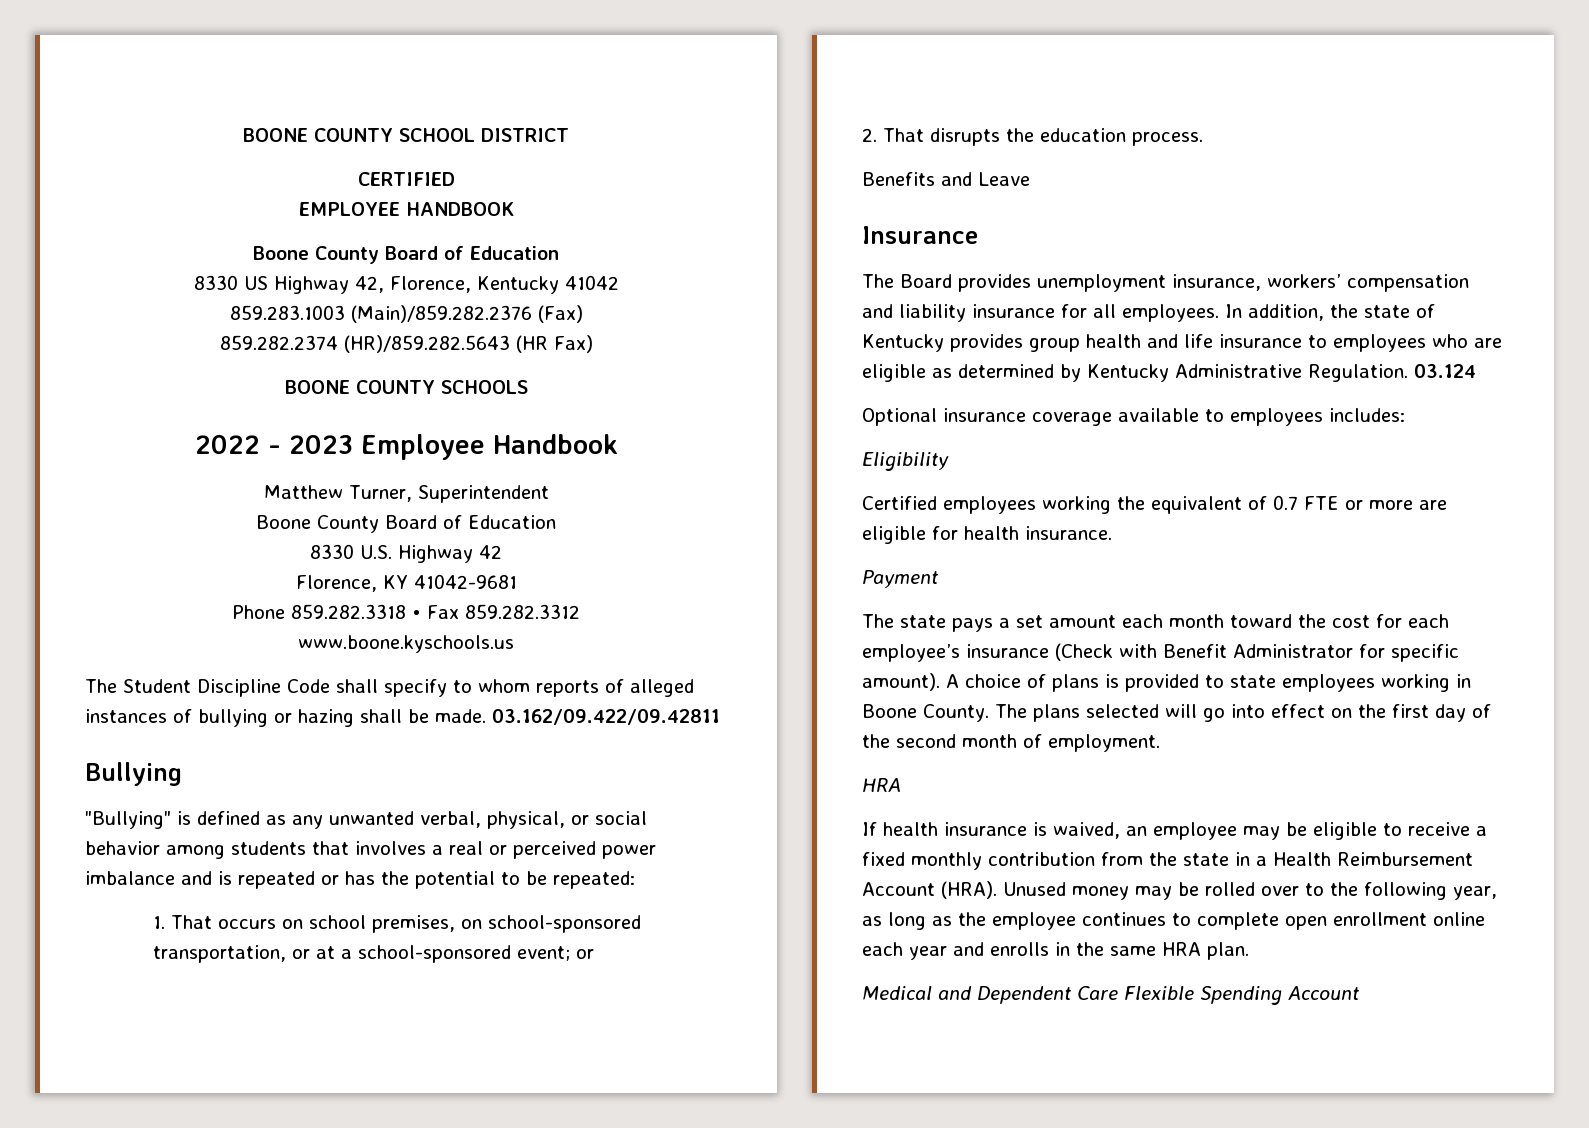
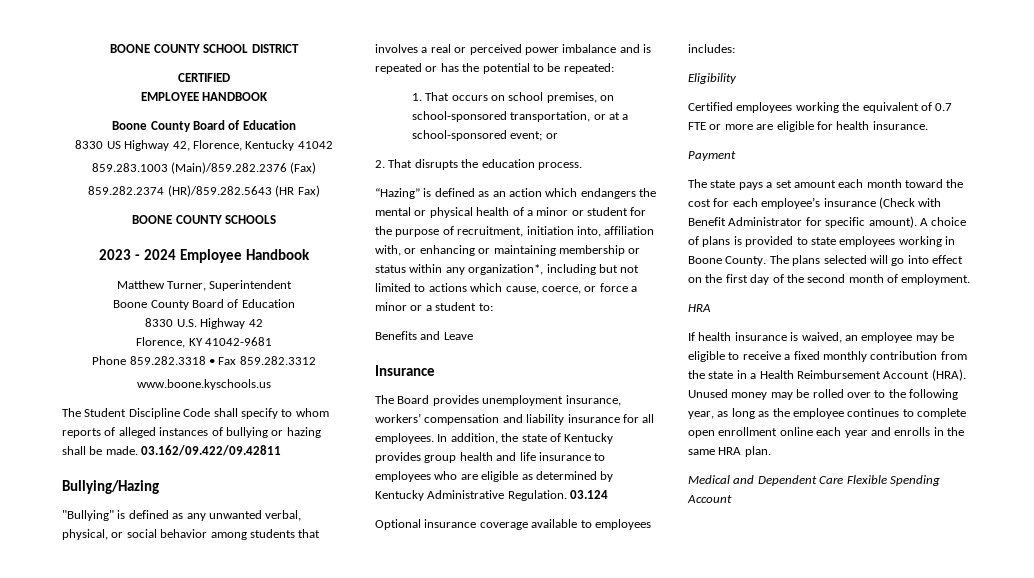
[194,435,353,454] 2022 - 2023 -> [98,249,176,260] 2023 - 2024
[85,762,182,786] Bullying -> [62,480,159,494] Bullying/Hazing
(1203, 139) none -> [375,188,656,199] [375,207,647,218] [375,226,655,237] [375,245,641,256] [375,264,640,275] [375,283,637,294] [375,302,493,311] // “Hazing” is defined as an action which endangers the mental or physical health of a minor or student for the purpose of recruitment, initiation into, affiliation with, or enhancing or maintaining membership or status within any organization*, including but not limited to actions which cause, coerce, or force a minor or a student to:

